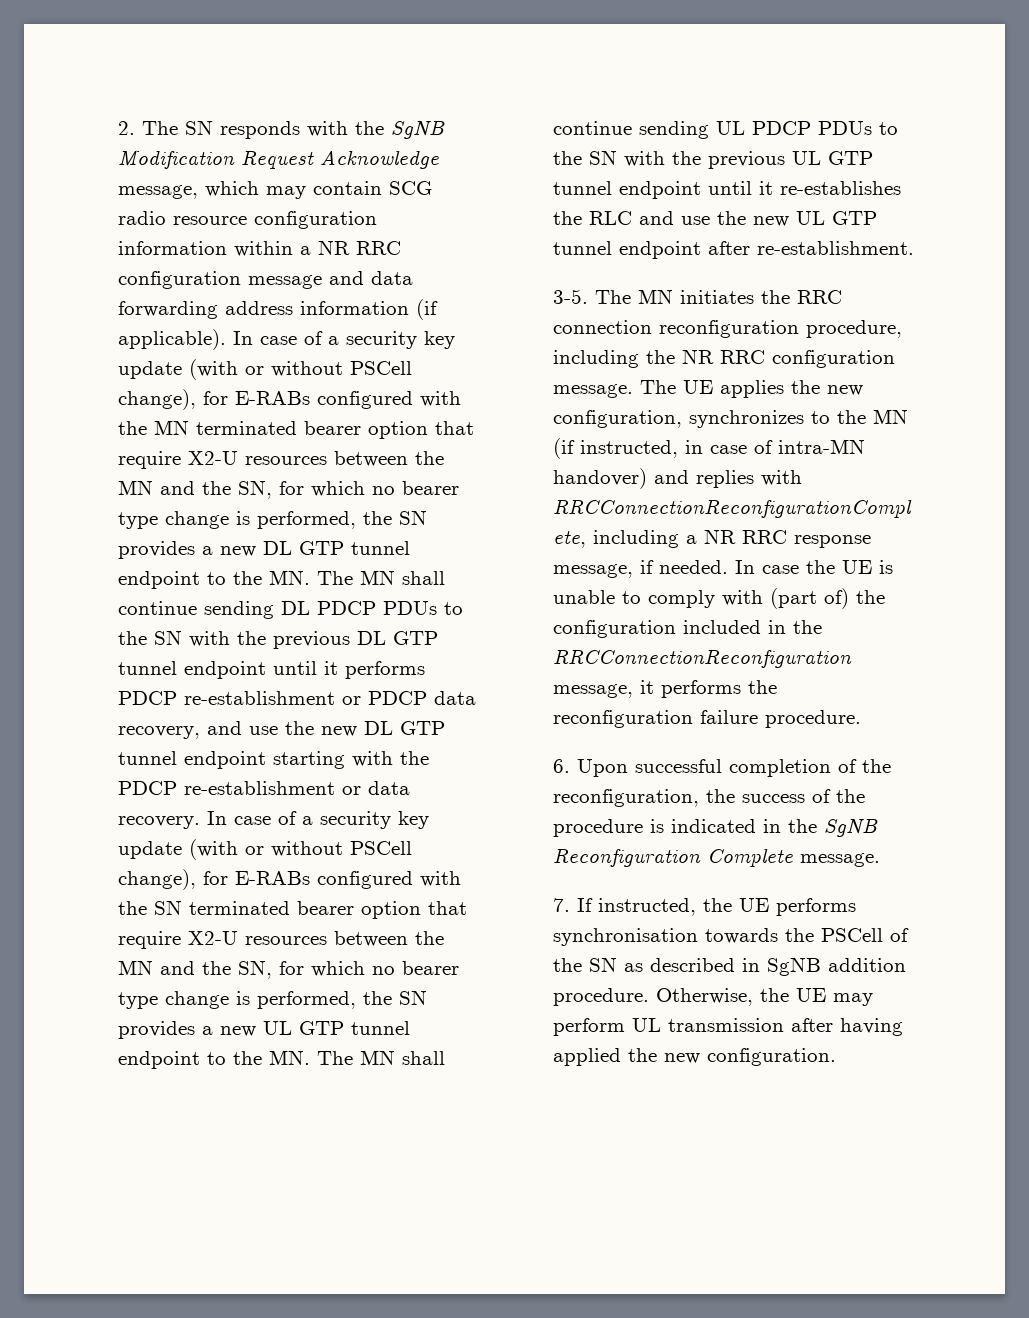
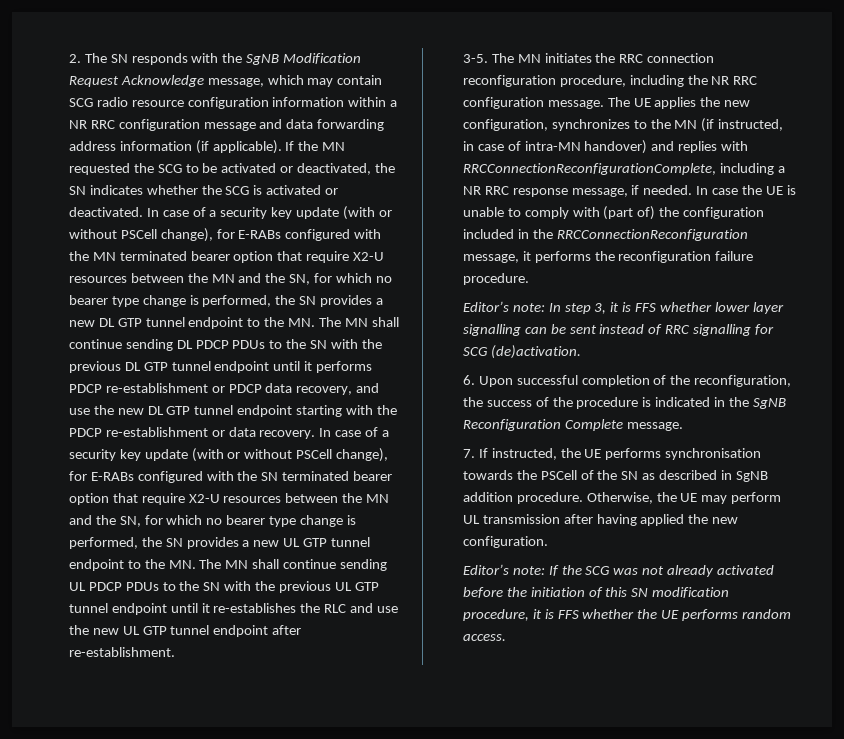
(226, 339) none -> [285,141,346,151] [68,163,396,175] [68,185,339,195] [68,207,143,217] If the MN requested the SCG to be activated or deactivated, the SN indicates whether the SCG is activated or deactivated.
(861, 719) none -> [462,301,784,314] [462,324,775,336] [462,345,581,359] // Editor’s note: In step 3, it is FFS whether lower layer signalling can be sent instead of RRC signalling for SCG (de)activation.
(836, 1057) none -> [462,564,775,577] [462,587,730,598] [462,609,792,621] [462,634,506,641] // Editor’s note: If the SCG was not already activated before the initiation of this SN modification procedure, it is FFS whether the UE performs random access.

